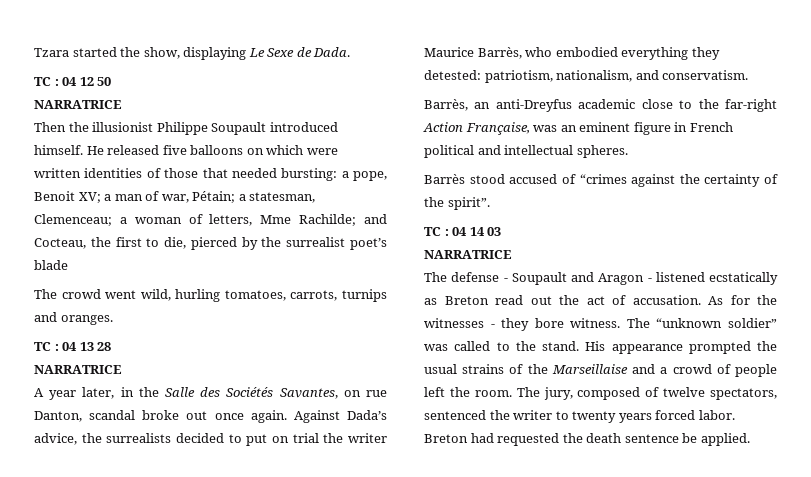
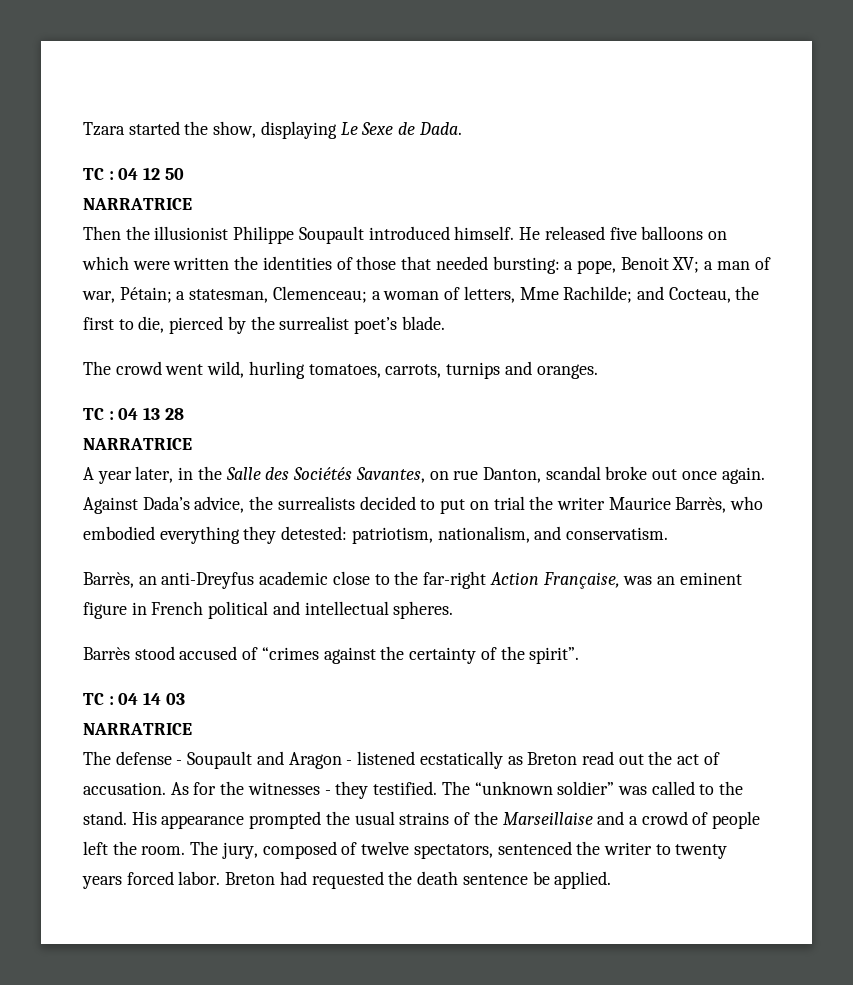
(81, 173) none -> [234,256,259,270] the
[34,260,68,270] blade -> [401,316,445,330] blade.
[534,318,621,328] bore witness. -> [373,781,438,795] testified.

